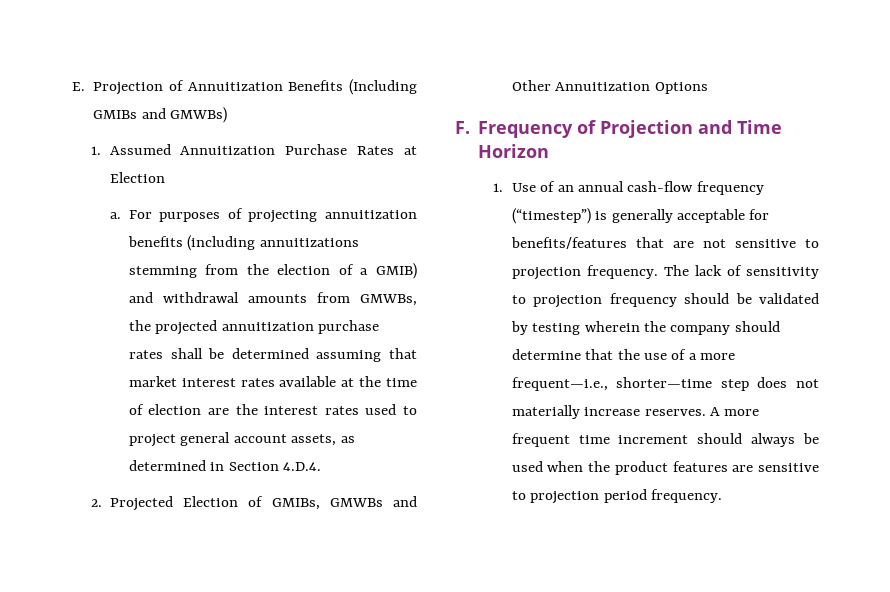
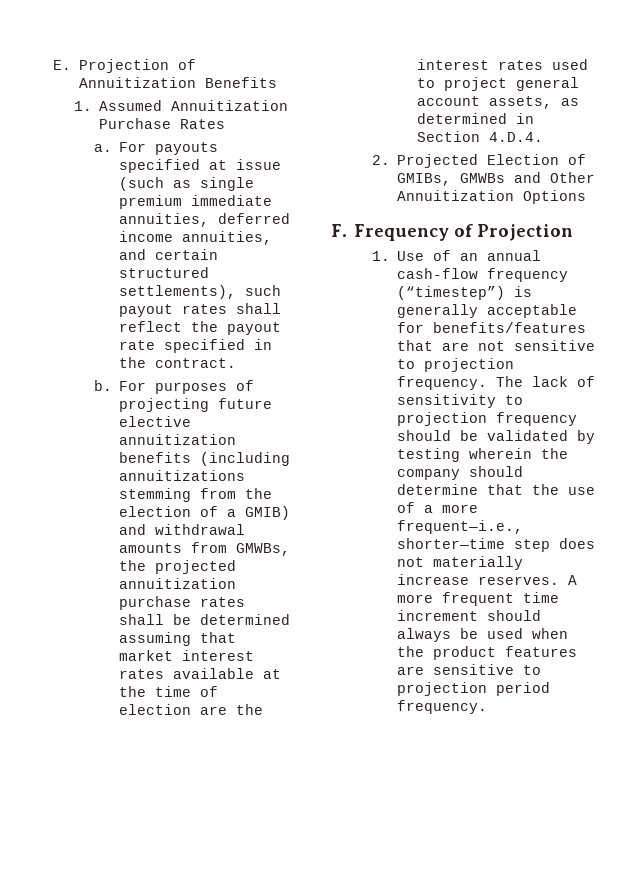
[349,79,418,95] [93,107,228,123] (Including GMIBs and GMWBs) -> (277, 82) none
[404,146,417,155] [109,172,165,183] [109,212,121,219] at Election // a. -> [94,142,219,155] [119,159,282,173] [119,177,255,191] [119,195,273,209] [119,213,291,227] [119,231,273,245] [119,249,219,260] [119,267,210,278] [119,285,282,299] [119,303,282,317] [119,321,282,335] [119,339,273,353] [119,357,237,368] [94,380,113,391] // a. For payouts specified at issue (such as single premium immediate annuities, deferred income annuities, and certain structured settlements), such payout rates shall reflect the payout rate specified in the contract. // b.
(318, 216) none -> [218,398,273,409] [119,416,192,427] future elective
[698,120,783,134] [478,144,550,158] and Time Horizon -> (574, 232) none

